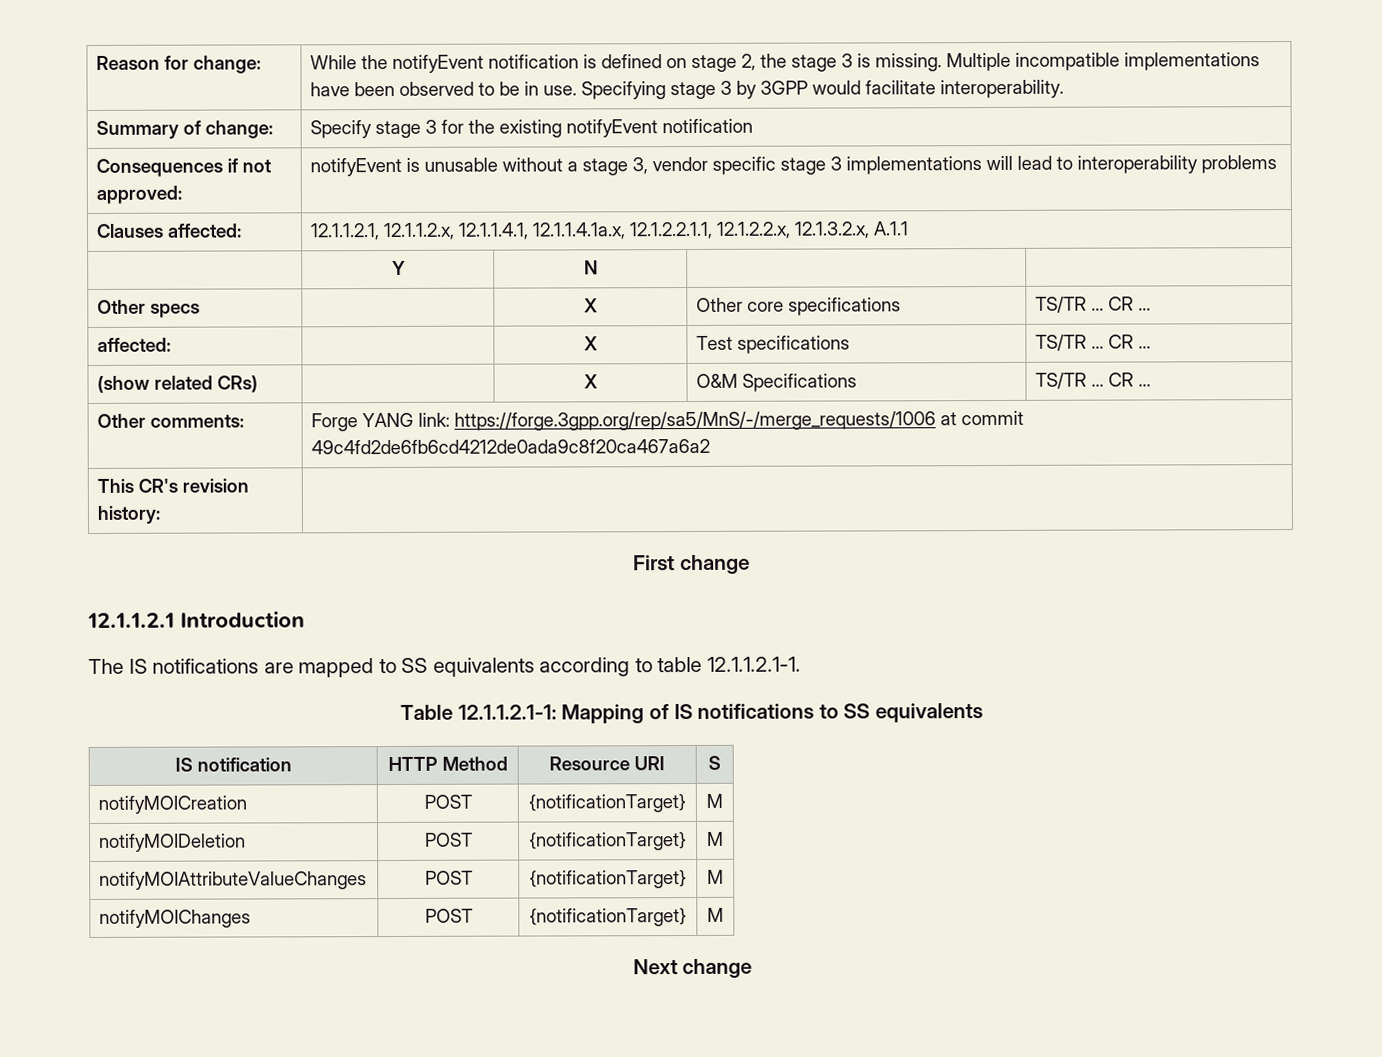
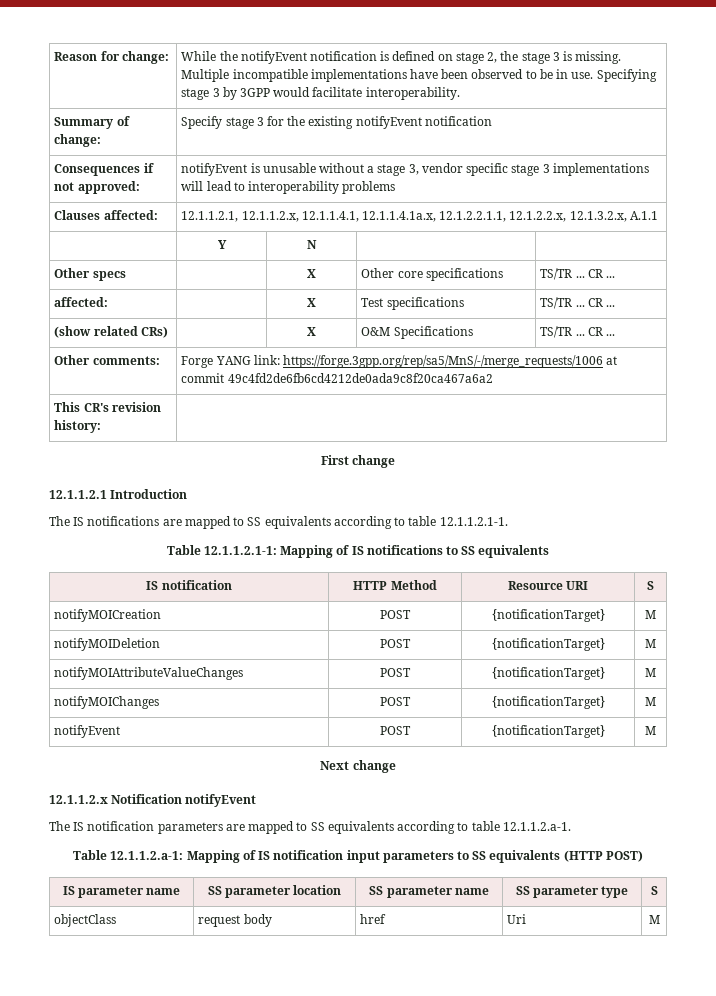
[632,958,753,979] // Next change -> [54,725,121,738] [380,726,411,735] [491,725,605,738] [645,726,656,735] [320,760,396,773] [49,794,257,807] [49,821,571,834] [73,850,643,863] [62,886,181,898] [207,885,342,898] [369,886,489,898] [515,886,629,898] [650,886,658,895] [54,914,117,927] [198,914,272,927] [360,914,387,924] [507,914,527,924] [648,915,660,924] // notifyEvent | POST | {notificationTarget} | M // Next change // 12.1.1.2.x Notification notifyEvent // The IS notification parameters are mapped to SS equivalents according to table 12.1.1.2.a-1. // Table 12.1.1.2.a-1: Mapping of IS notification input parameters to SS equivalents (HTTP POST) // IS parameter name | SS parameter location | SS parameter name | SS parameter type | S // objectClass | request body | href | Uri | M

